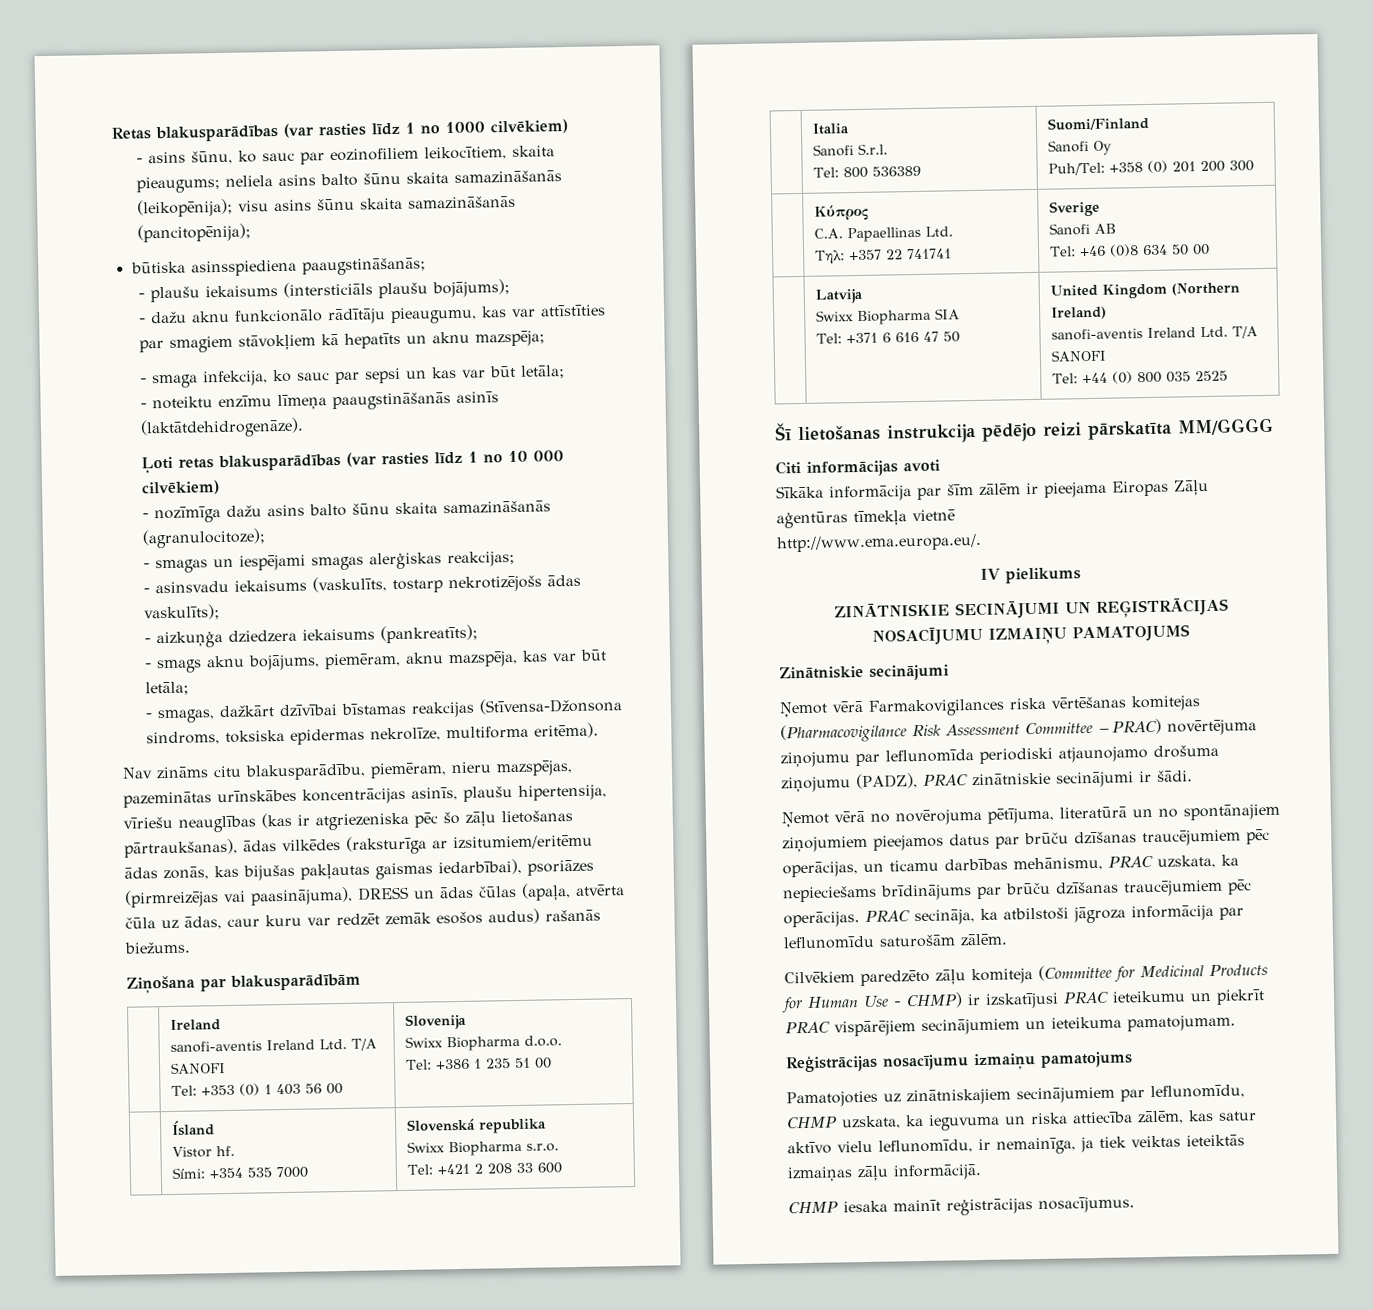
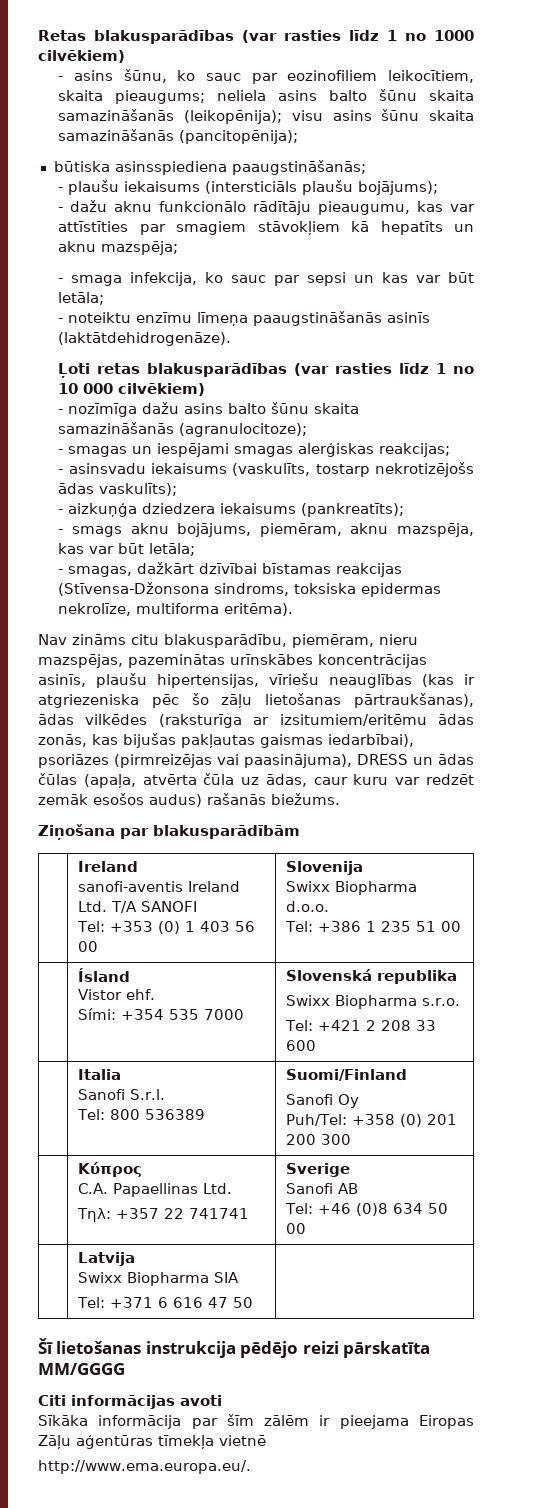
[518,784,607,801] hipertensija, -> [157,674,259,688] hipertensijas,
[215,1145,235,1157] hf. -> [126,989,156,1000] ehf.
[1049,282,1240,299] [1050,306,1107,320] [1050,326,1258,341] [1050,349,1106,362] [1051,370,1228,384] United Kingdom (Northern Ireland) // sanofi-aventis Ireland Ltd. T/A SANOFI // Tel: +44 (0) 800 035 2525 -> (254, 1302) none
[979,567,1081,584] [833,597,1229,620] [871,624,1191,646] [779,664,949,681] [779,695,1201,718] [780,718,1257,744] [780,744,1219,768] [781,770,1193,793] [781,803,1280,828] [782,828,1270,853] [782,854,1239,878] [783,879,1252,903] [783,904,1244,928] [783,933,1008,950] [784,964,1268,987] [781,989,1265,1013] [785,1014,1236,1037] [785,1051,1133,1073] [786,1084,1245,1108] [787,1109,1257,1131] [787,1134,1245,1155] [787,1163,982,1183] [788,1196,1135,1216] // IV pielikums // ZINĀTNISKIE SECINĀJUMI UN REĢISTRĀCIJAS NOSACĪJUMU IZMAIŅU PAMATOJUMS // Zinātniskie secinājumi // Ņemot vērā Farmakovigilances riska vērtēšanas komitejas (Pharmacovigilance Risk Assessment Committee – PRAC) novērtējuma ziņojumu par leflunomīda periodiski atjaunojamo drošuma ziņojumu (PADZ), PRAC zinātniskie secinājumi ir šādi. // Ņemot vērā no novērojuma pētījuma, literatūrā un no spontānajiem ziņojumiem pieejamos datus par brūču dzīšanas traucējumiem pēc operācijas, un ticamu darbības mehānismu, PRAC uzskata, ka nepieciešams brīdinājums par brūču dzīšanas traucējumiem pēc operācijas. PRAC secināja, ka atbilstoši jāgroza informācija par leflunomīdu saturošām zālēm. // Cilvēkiem paredzēto zāļu komiteja (Committee for Medicinal Products for Human Use - CHMP) ir izskatījusi PRAC ieteikumu un piekrīt PRAC vispārējiem secinājumiem un ieteikuma pamatojumam. // Reģistrācijas nosacījumu izmaiņu pamatojums // Pamatojoties uz zinātniskajiem secinājumiem par leflunomīdu, CHMP uzskata, ka ieguvuma un riska attiecība zālēm, kas satur aktīvo vielu leflunomīdu, ir nemainīga, ja tiek veiktas ieteiktās izmaiņas zāļu informācijā. // CHMP iesaka mainīt reģistrācijas nosacījumus. -> (251, 1467) none

